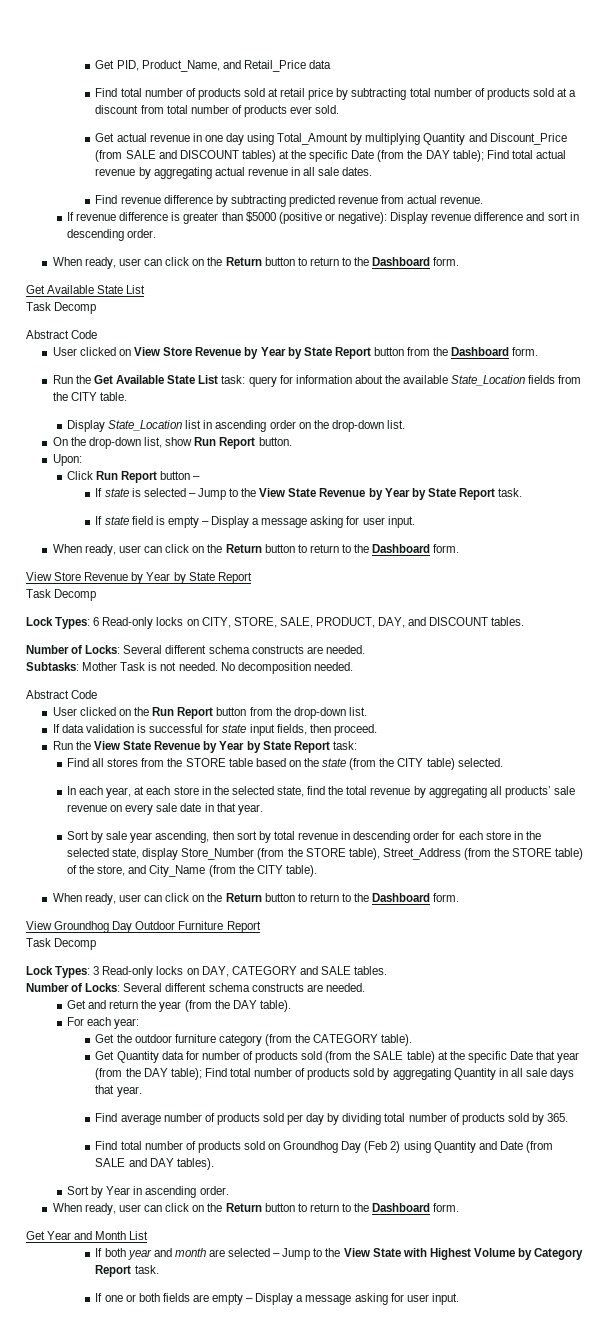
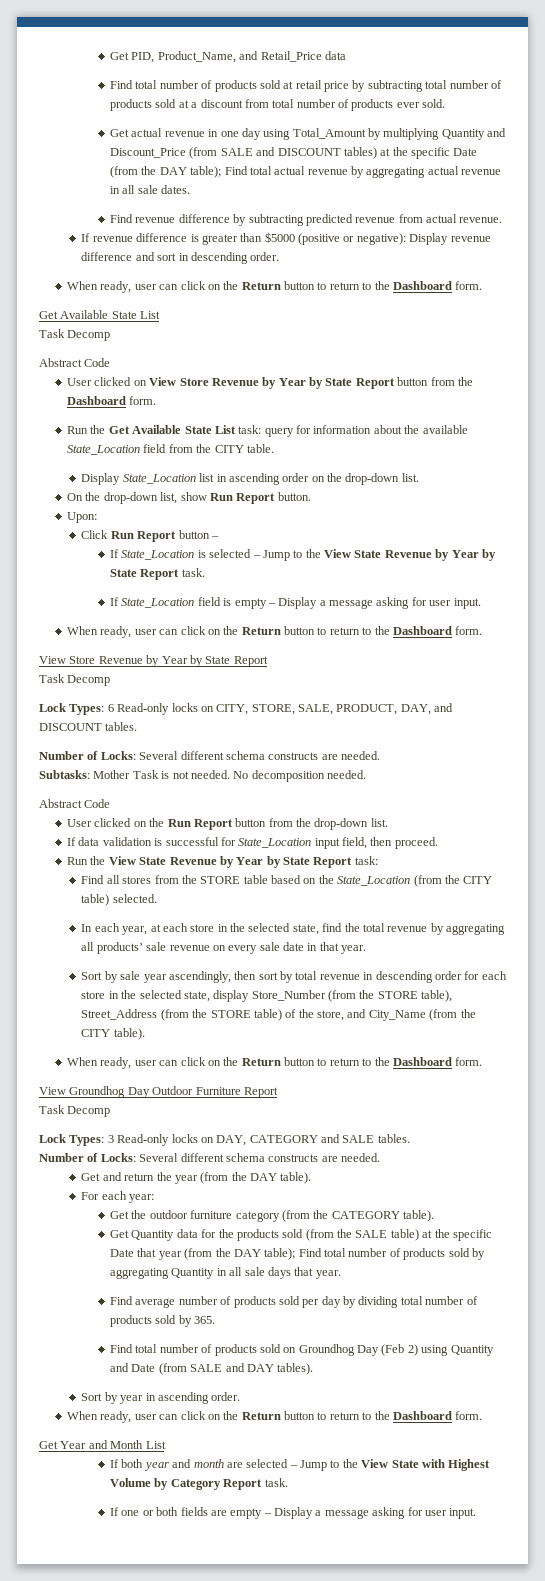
[528,375,556,384] fields -> [143,444,167,453] field
[104,488,129,497] state -> [121,550,195,560] State_Location
[104,516,129,525] state -> [121,598,195,608] State_Location
[222,724,307,736] state input fields, -> [238,837,368,849] State_Location input field,
[322,758,347,767] state -> [337,876,411,886] State_Location
[155,831,210,843] ascending, -> [168,971,231,983] ascendingly,
[201,1051,253,1060] number of -> [218,1229,234,1238] the
[106,1186,131,1195] Year -> [120,1395,144,1404] year

